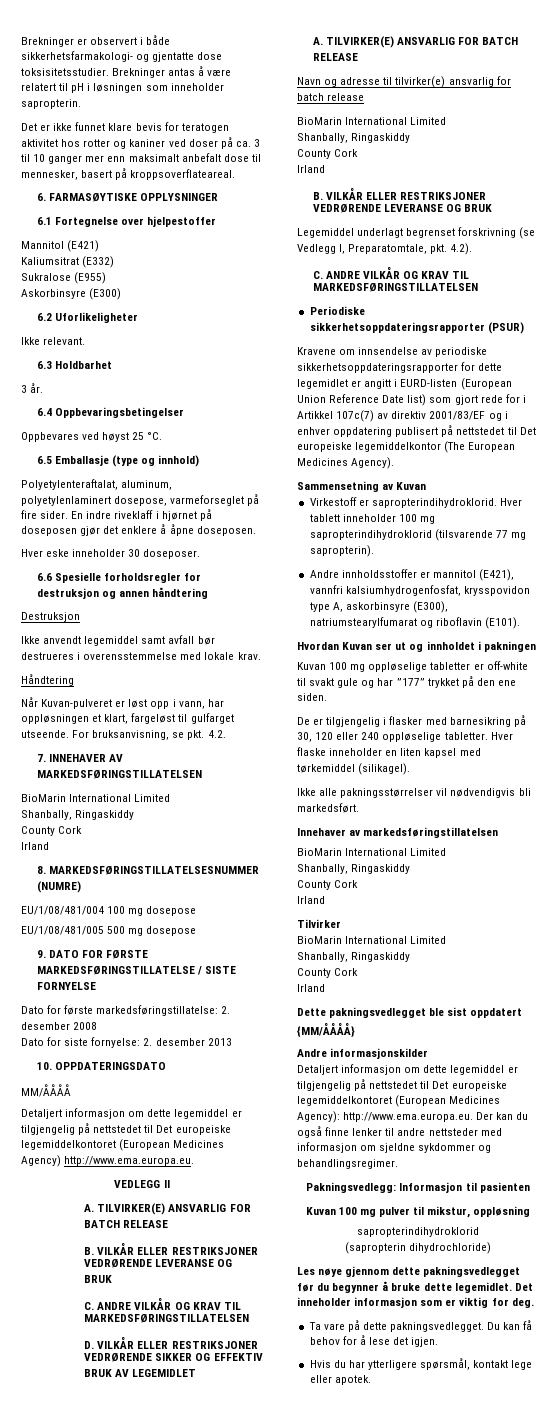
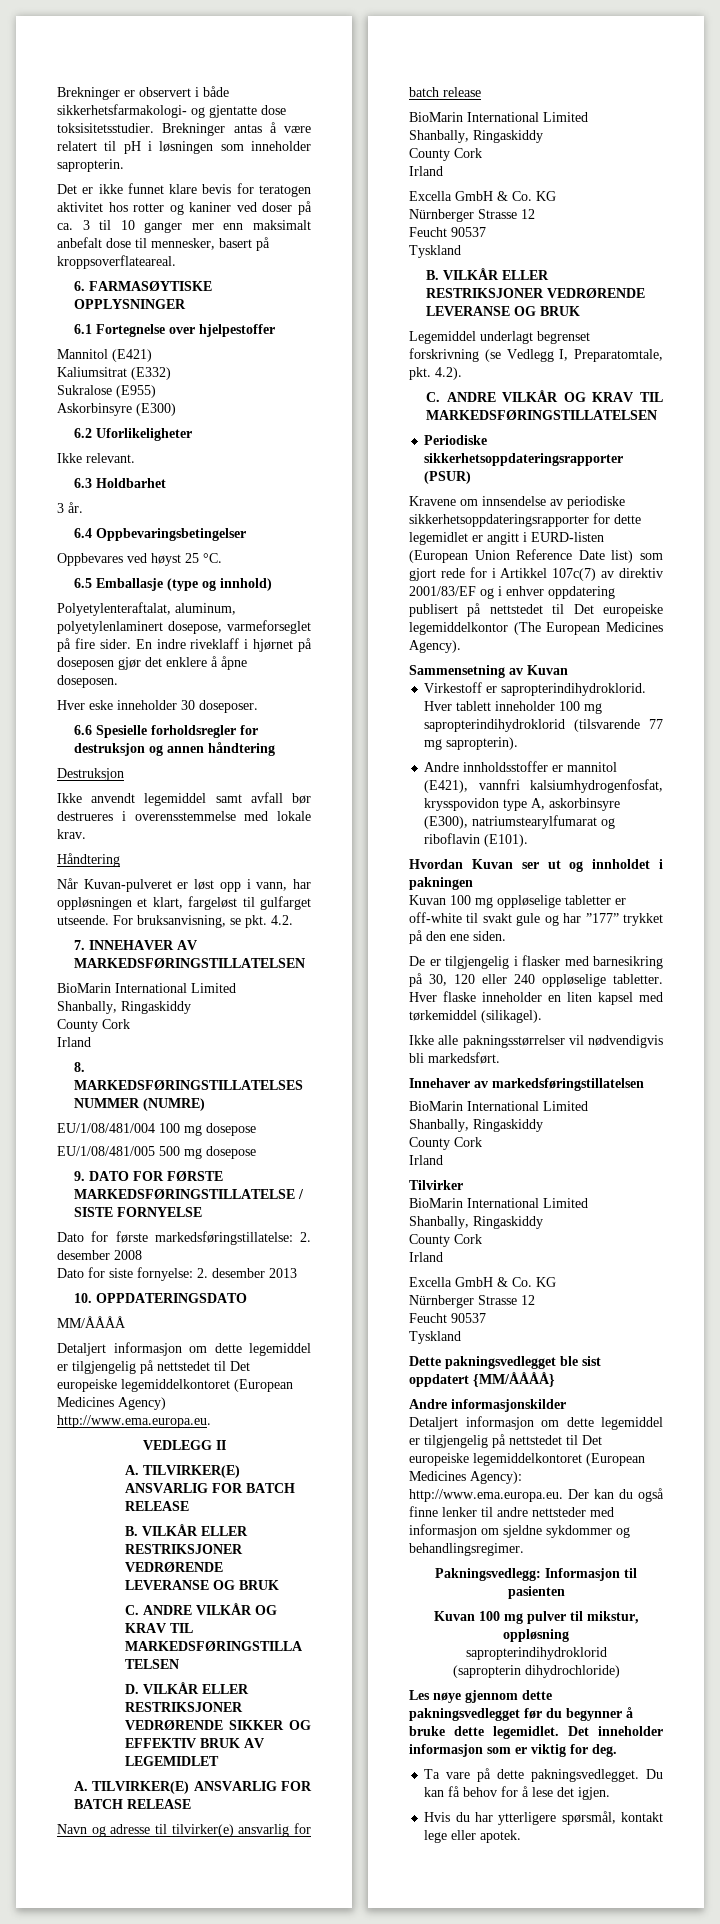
(325, 169) none -> [409,191,556,201] [409,209,535,222] [409,227,486,237] [409,245,461,258] // Excella GmbH & Co. KG // Nürnberger Strasse 12 // Feucht 90537 // Tyskland
(325, 988) none -> [409,1277,556,1287] [409,1295,535,1308] [409,1313,486,1323] [409,1331,461,1344] // Excella GmbH & Co. KG // Nürnberger Strasse 12 // Feucht 90537 // Tyskland

